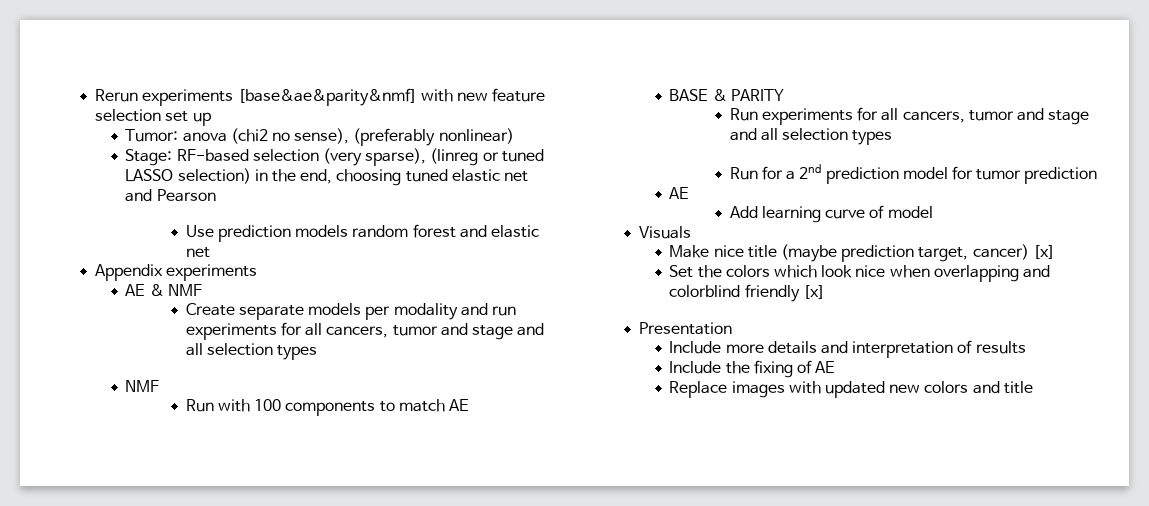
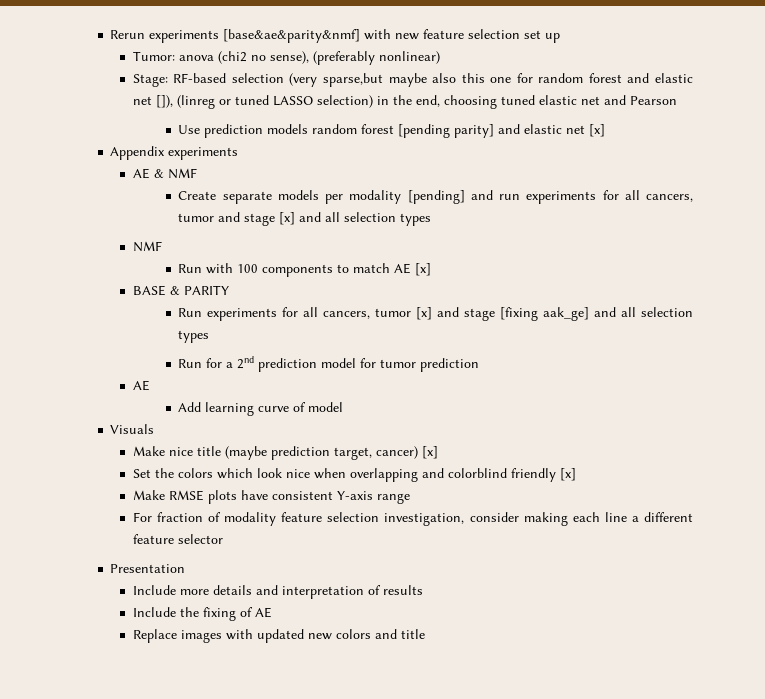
[365,148,427,166] sparse), -> [323,73,693,87] [132,95,173,108] sparse,but maybe also this one for random forest and elastic net []),
[459,225,539,238] [185,247,210,258] and elastic net -> [398,124,606,138] [pending parity] and elastic net [x]
(458, 311) none -> [407,190,465,204] [pending]
(513, 332) none -> [279,212,296,225] [x]
(469, 405) none -> [415,263,432,276] [x]
[1016,108,1090,125] and stage -> [416,307,590,321] [x] and stage [fixing aak_ge]
(825, 292) none -> [132,490,410,504] [132,512,693,526] [132,534,223,544] // Make RMSE plots have consistent Y-axis range // For fraction of modality feature selection investigation, consider making each line a different feature selector

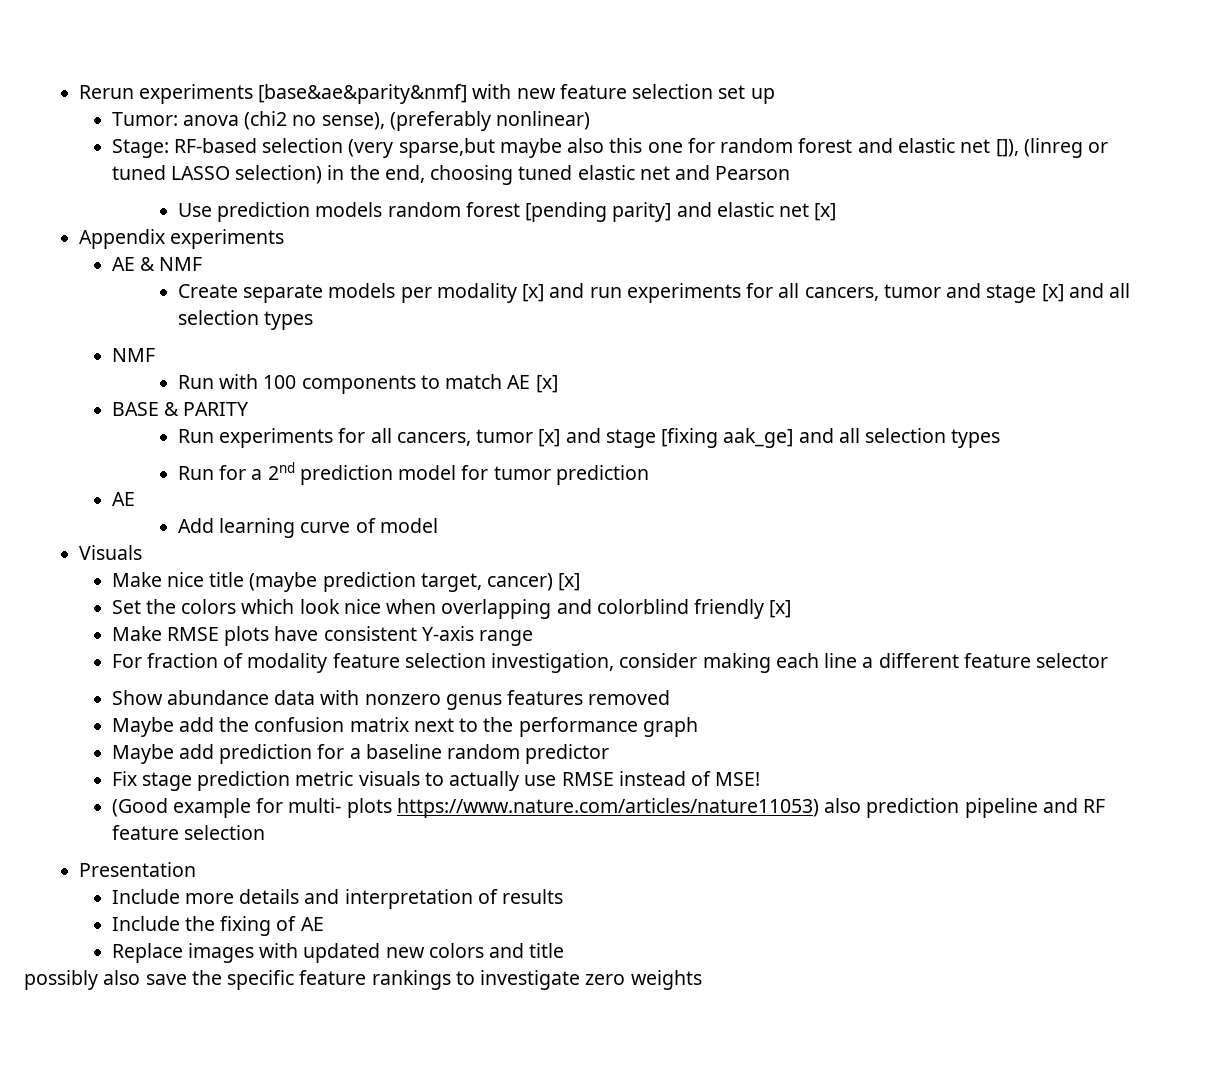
[407,190,465,204] [pending] -> [522,284,545,302] [x]
(223, 539) none -> [111,690,671,710] [111,717,698,737] [111,744,610,764] [111,771,761,791] [111,798,1106,818] [111,825,265,840] // Show abundance data with nonzero genus features removed // Maybe add the confusion matrix next to the performance graph // Maybe add prediction for a baseline random predictor // Fix stage prediction metric visuals to actually use RMSE instead of MSE! // (Good example for multi- plots https://www.nature.com/articles/nature11053) also prediction pipeline and RF feature selection
(425, 634) none -> [24,970,702,990] // possibly also save the specific feature rankings to investigate zero weights

